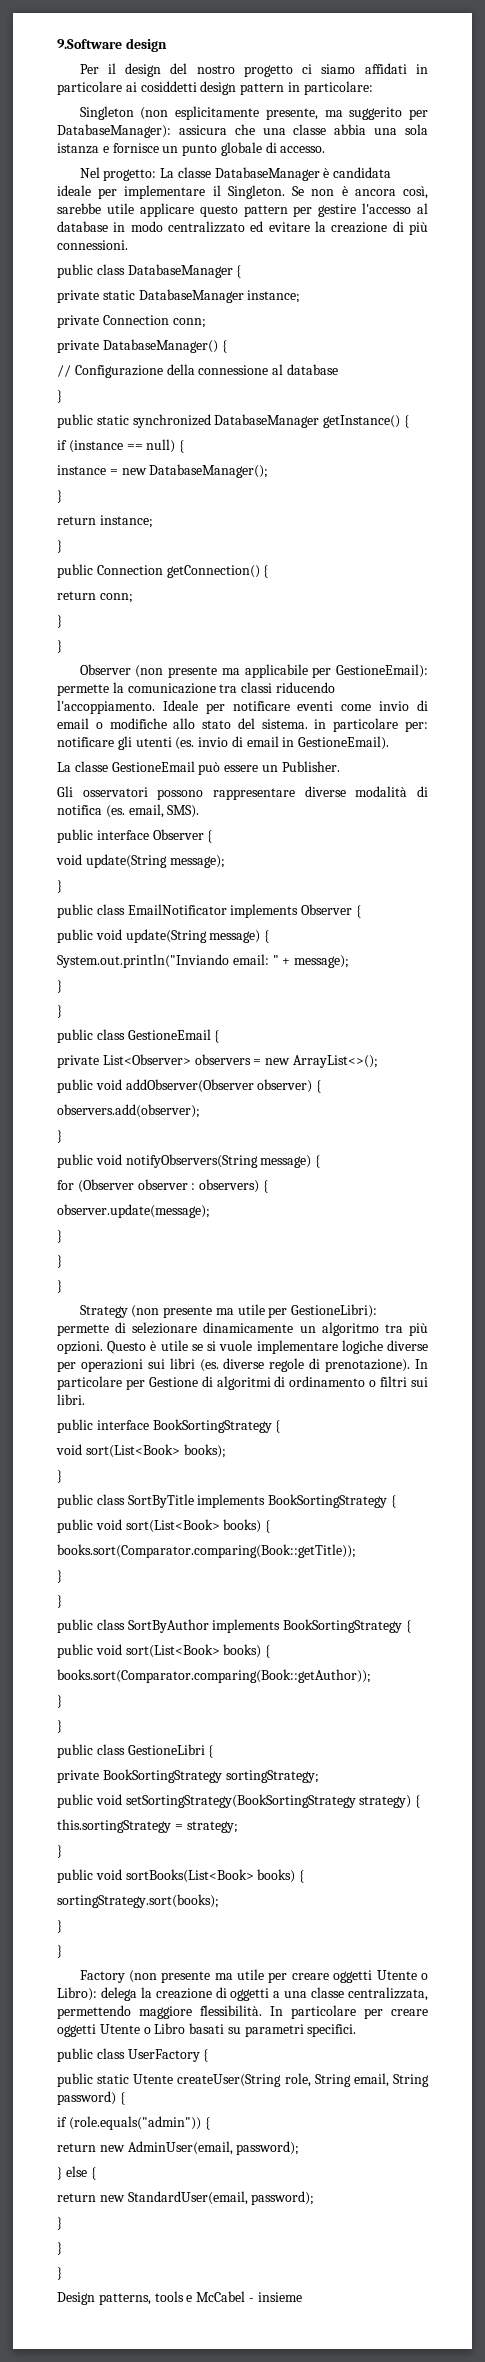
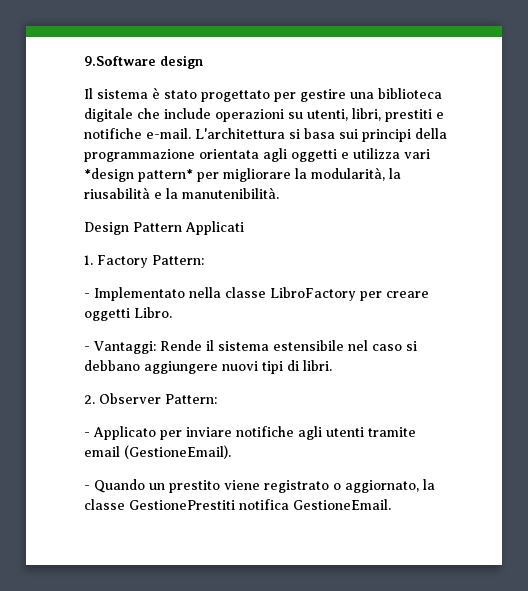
[79,63,429,77] [57,81,373,95] [79,106,428,120] [57,124,428,138] [57,142,326,156] [79,167,392,181] [57,185,429,199] [57,203,428,217] [57,221,428,235] [57,240,128,250] [57,264,242,278] [57,289,301,303] [57,315,206,328] [57,339,227,353] [57,364,338,378] [57,390,62,403] [57,414,409,428] [57,439,185,453] [57,464,269,478] [57,490,62,503] [57,515,153,528] [57,540,62,553] [57,564,269,578] [57,591,133,603] [57,615,62,628] [57,640,62,653] [79,664,428,678] [57,682,335,696] [57,700,428,714] [57,718,428,732] [57,736,390,750] [57,761,340,775] [57,786,428,800] [57,804,200,818] [57,829,213,843] [56,854,225,868] [57,880,62,893] [57,904,361,918] [57,929,270,943] [57,954,350,968] [57,980,62,993] [57,1005,62,1018] [57,1029,220,1043] [57,1054,378,1068] [57,1079,322,1093] [57,1104,200,1118] [57,1130,62,1143] [57,1154,321,1168] [57,1179,268,1193] [57,1204,210,1218] [57,1230,62,1243] [57,1255,62,1268] [57,1280,62,1293] [79,1304,378,1318] [57,1322,428,1336] [57,1340,429,1354] [57,1358,428,1372] [57,1376,429,1390] [57,1394,85,1405] [57,1419,281,1433] [56,1444,226,1458] [57,1470,62,1483] [57,1494,396,1508] [57,1519,271,1533] [57,1544,356,1558] [57,1570,62,1583] [57,1595,62,1608] [57,1619,411,1633] [57,1644,271,1658] [57,1669,371,1683] [57,1695,62,1708] [57,1720,62,1733] [57,1744,214,1758] [57,1769,319,1783] [57,1794,421,1808] [57,1819,238,1833] [57,1845,62,1858] [57,1869,305,1883] [57,1894,219,1908] [57,1920,62,1933] [57,1945,62,1958] [79,1969,429,1983] [57,1987,428,2001] [57,2005,428,2019] [57,2023,357,2037] [57,2048,209,2062] [57,2073,429,2087] [57,2091,125,2105] [57,2116,210,2130] [57,2141,300,2155] [57,2166,96,2180] [57,2191,315,2205] [57,2217,62,2230] [57,2242,62,2255] [57,2267,62,2280] [57,2291,302,2305] Per il design del nostro progetto ci siamo affidati in particolare ai cosiddetti design pattern in particolare: // Singleton (non esplicitamente presente, ma suggerito per DatabaseManager): assicura che una classe abbia una sola istanza e fornisce un punto globale di accesso. // Nel progetto: La classe DatabaseManager è candidata ideale per implementare il Singleton. Se non è ancora così, sarebbe utile applicare questo pattern per gestire l'accesso al database in modo centralizzato ed evitare la creazione di più connessioni. // public class DatabaseManager { // private static DatabaseManager instance; // private Connection conn; // private DatabaseManager() { // // Configurazione della connessione al database // } // public static synchronized DatabaseManager getInstance() { // if (instance == null) { // instance = new DatabaseManager(); // } // return instance; // } // public Connection getConnection() { // return conn; // } // } // Observer (non presente ma applicabile per GestioneEmail): permette la comunicazione tra classi riducendo l'accoppiamento. Ideale per notificare eventi come invio di email o modifiche allo stato del sistema. in particolare per: notificare gli utenti (es. invio di email in GestioneEmail). // La classe GestioneEmail può essere un Publisher. // Gli osservatori possono rappresentare diverse modalità di notifica (es. email, SMS). // public interface Observer { // void update(String message); // } // public class EmailNotificator implements Observer { // public void update(String message) { // System.out.println("Inviando email: " + message); // } // } // public class GestioneEmail { // private List<Observer> observers = new ArrayList<>(); // public void addObserver(Observer observer) { // observers.add(observer); // } // public void notifyObservers(String message) { // for (Observer observer : observers) { // observer.update(message); // } // } // } // Strategy (non presente ma utile per GestioneLibri): permette di selezionare dinamicamente un algoritmo tra più opzioni. Questo è utile se si vuole implementare logiche diverse per operazioni sui libri (es. diverse regole di prenotazione). In particolare per Gestione di algoritmi di ordinamento o filtri sui libri. // public interface BookSortingStrategy { // void sort(List<Book> books); // } // public class SortByTitle implements BookSortingStrategy { // public void sort(List<Book> books) { // books.sort(Comparator.comparing(Book::getTitle)); // } // } // public class SortByAuthor implements BookSortingStrategy { // public void sort(List<Book> books) { // books.sort(Comparator.comparing(Book::getAuthor)); // } // } // public class GestioneLibri { // private BookSortingStrategy sortingStrategy; // public void setSortingStrategy(BookSortingStrategy strategy) { // this.sortingStrategy = strategy; // } // public void sortBooks(List<Book> books) { // sortingStrategy.sort(books); // } // } // Factory (non presente ma utile per creare oggetti Utente o Libro): delega la creazione di oggetti a una classe centralizzata, permettendo maggiore flessibilità. In particolare per creare oggetti Utente o Libro basati su parametri specifici. // public class UserFactory { // public static Utente createUser(String role, String email, String password) { // if (role.equals("admin")) { // return new AdminUser(email, password); // } else { // return new StandardUser(email, password); // } // } // } // Design patterns, tools e McCabel - insieme -> [84,87,442,102] [84,108,444,122] [84,128,447,142] [84,148,430,162] [84,167,401,182] [84,187,279,199] [84,221,244,235] [84,255,204,268] [84,287,429,301] [84,307,172,321] [84,340,417,354] [84,360,332,374] [84,393,217,404] [84,426,416,440] [84,445,231,459] [84,479,435,493] [84,499,391,510] Il sistema è stato progettato per gestire una biblioteca digitale che include operazioni su utenti, libri, prestiti e notifiche e-mail. L'architettura si basa sui principi della programmazione orientata agli oggetti e utilizza vari *design pattern* per migliorare la modularità, la riusabilità e la manutenibilità. // Design Pattern Applicati // 1. Factory Pattern: // - Implementato nella classe LibroFactory per creare oggetti Libro. // - Vantaggi: Rende il sistema estensibile nel caso si debbano aggiungere nuovi tipi di libri. // 2. Observer Pattern: // - Applicato per inviare notifiche agli utenti tramite email (GestioneEmail). // - Quando un prestito viene registrato o aggiornato, la classe GestionePrestiti notifica GestioneEmail.

